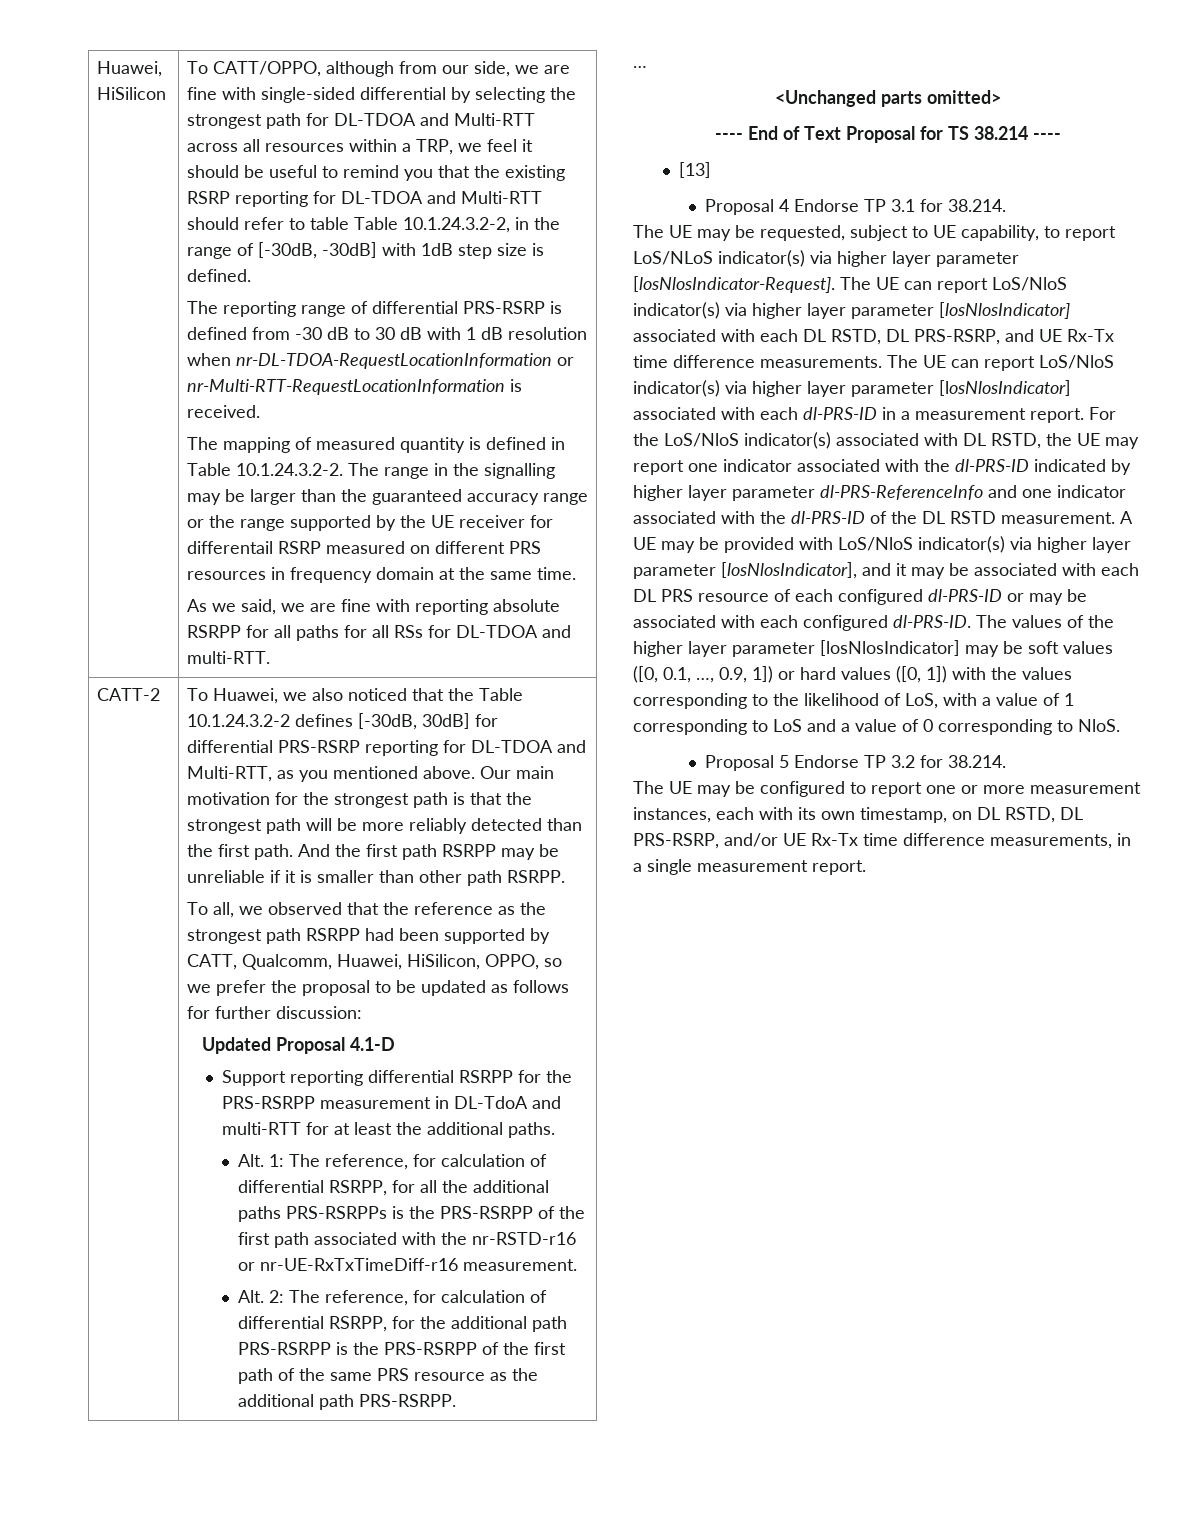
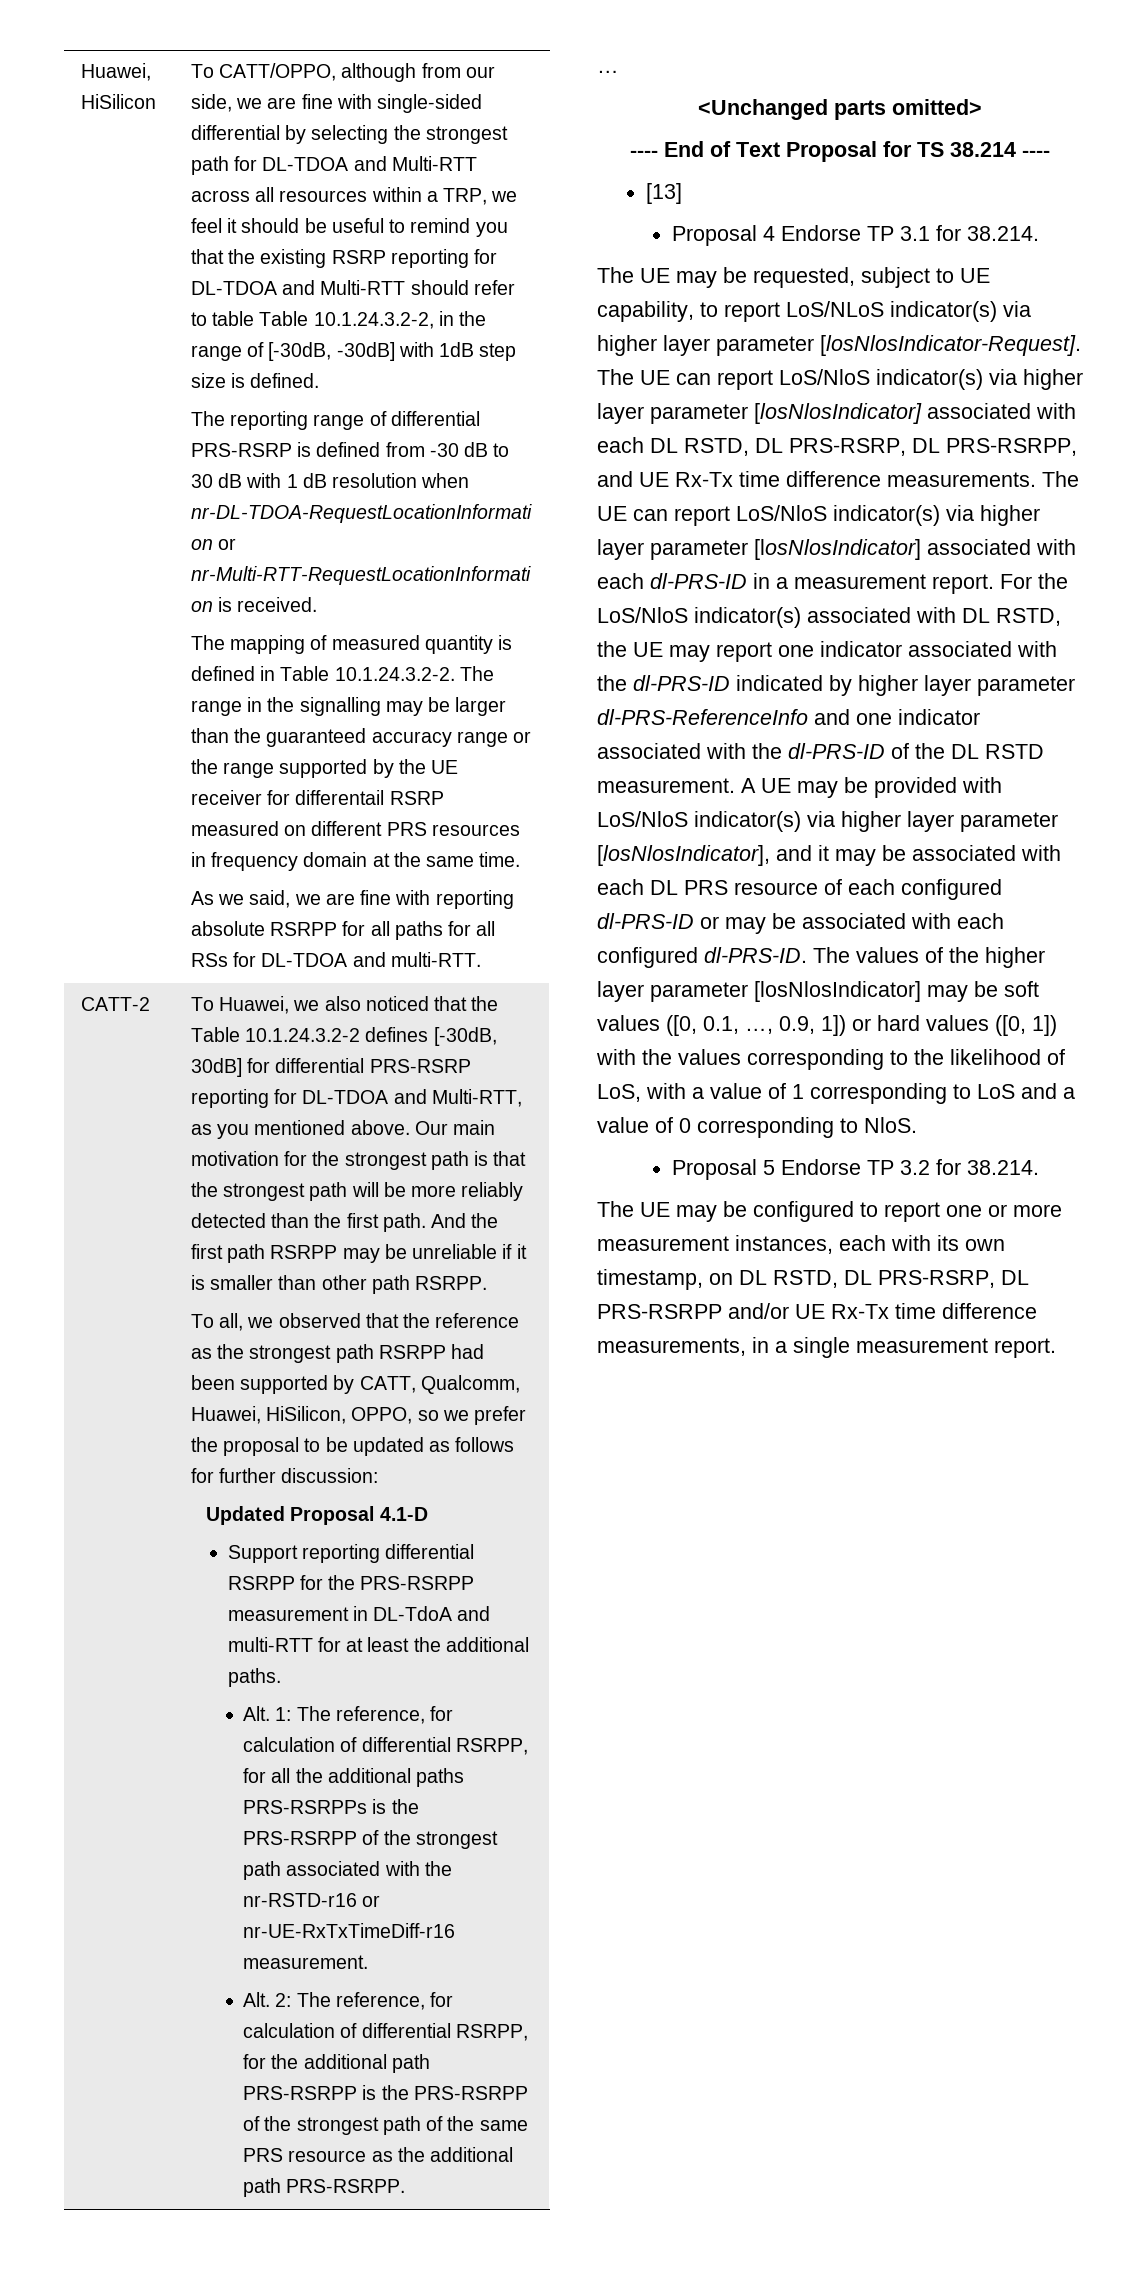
[237,1232,270,1245] first -> [415,1831,498,1849] strongest
[533,1342,566,1355] first -> [296,2117,379,2135] strongest
(1000, 337) none -> [912,438,1077,456] DL PRS-RSRPP,
(719, 841) none -> [1001,1270,1029,1285] [597,1304,722,1319] DL PRS-RSRPP

